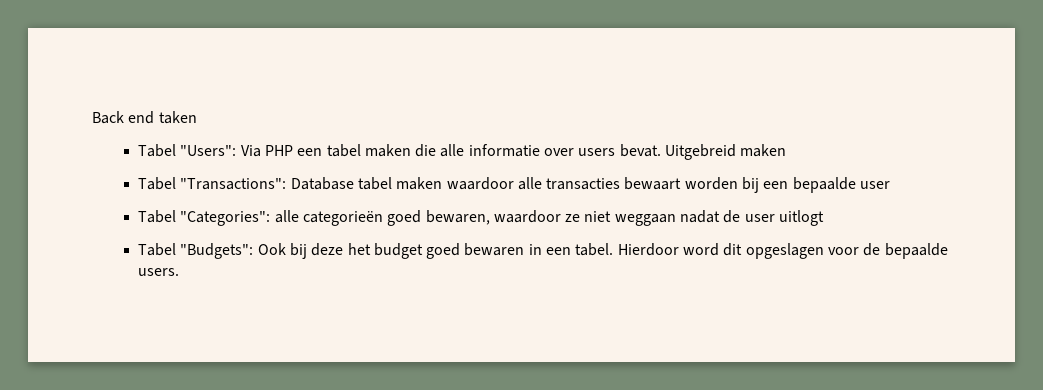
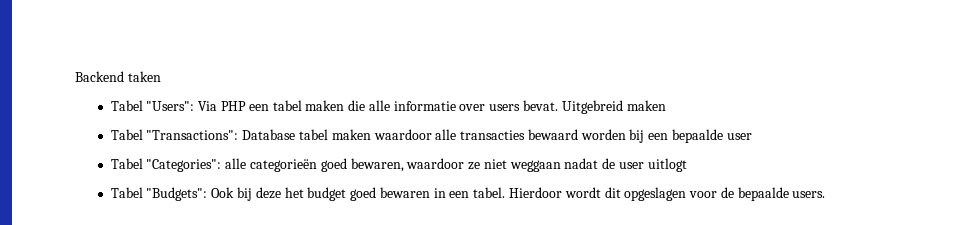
[92,111,155,124] Back end -> [75,71,124,82] Backend
[624,177,682,190] bewaart -> [527,129,578,140] bewaard
[683,243,720,256] word -> [564,187,601,198] wordt

